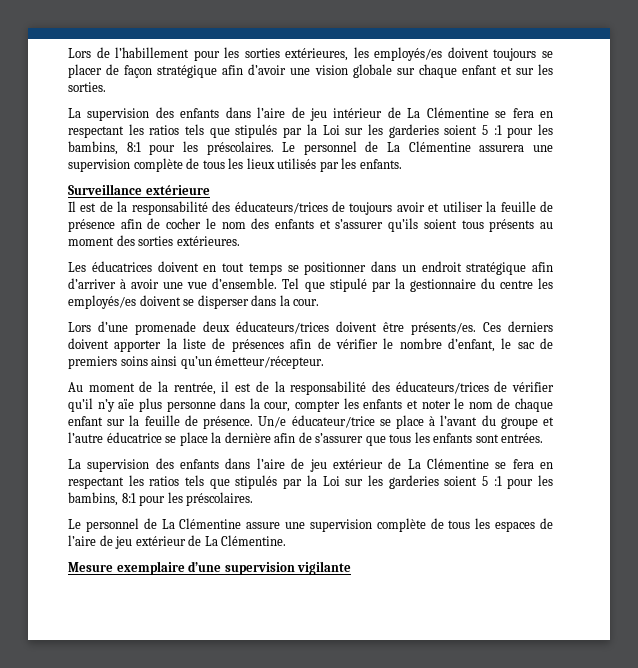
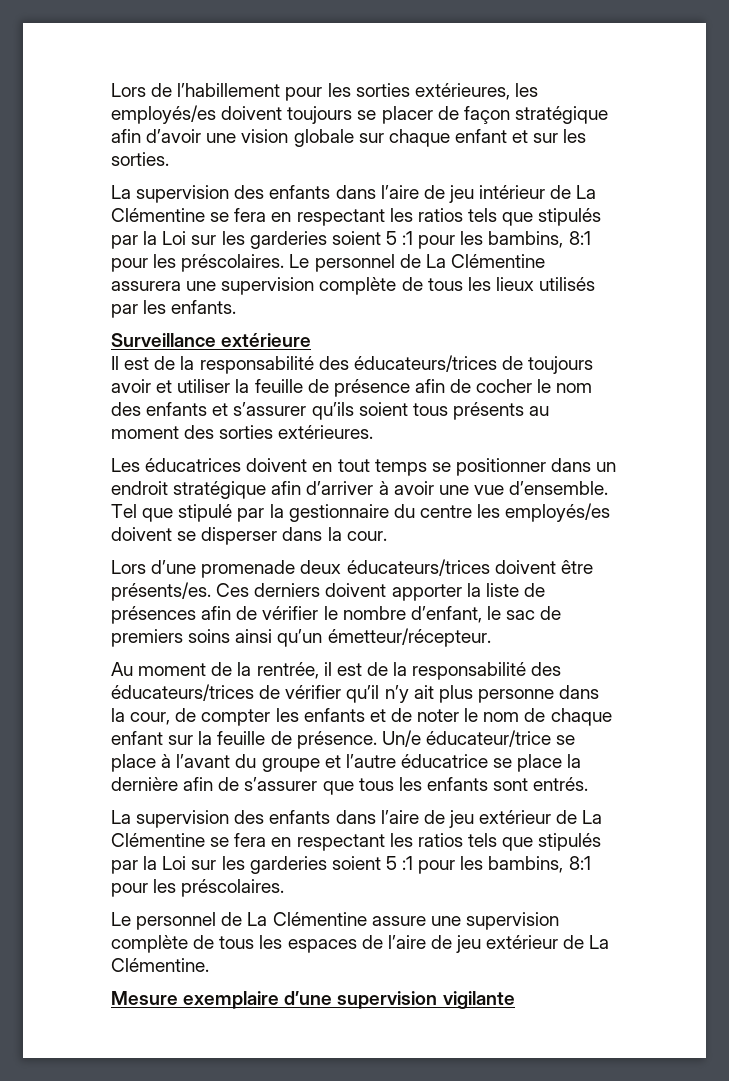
[118,399,135,409] aïe -> [413,685,434,699] ait
(291, 407) none -> [175,708,197,722] de
(418, 404) none -> [390,708,412,722] de
[501,433,544,443] entrées. -> [533,777,589,791] entrés.

